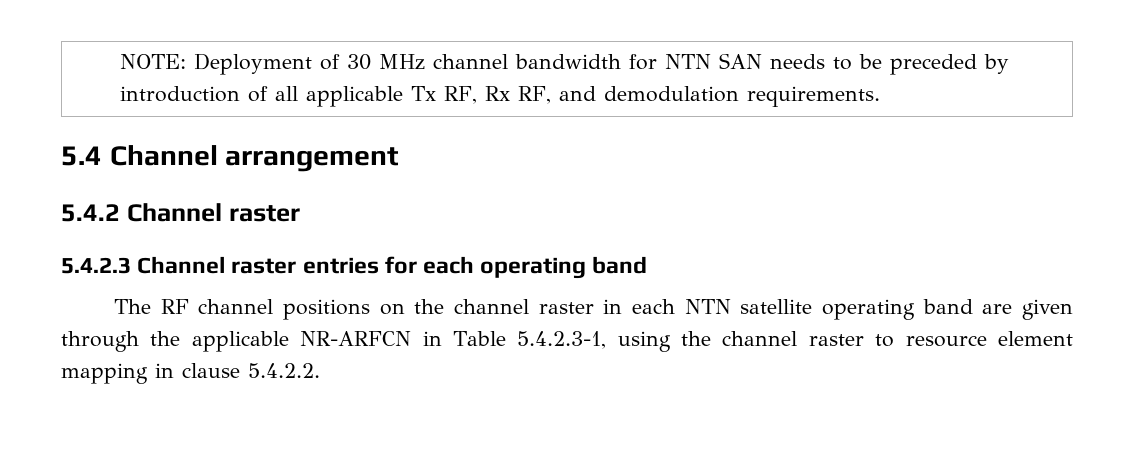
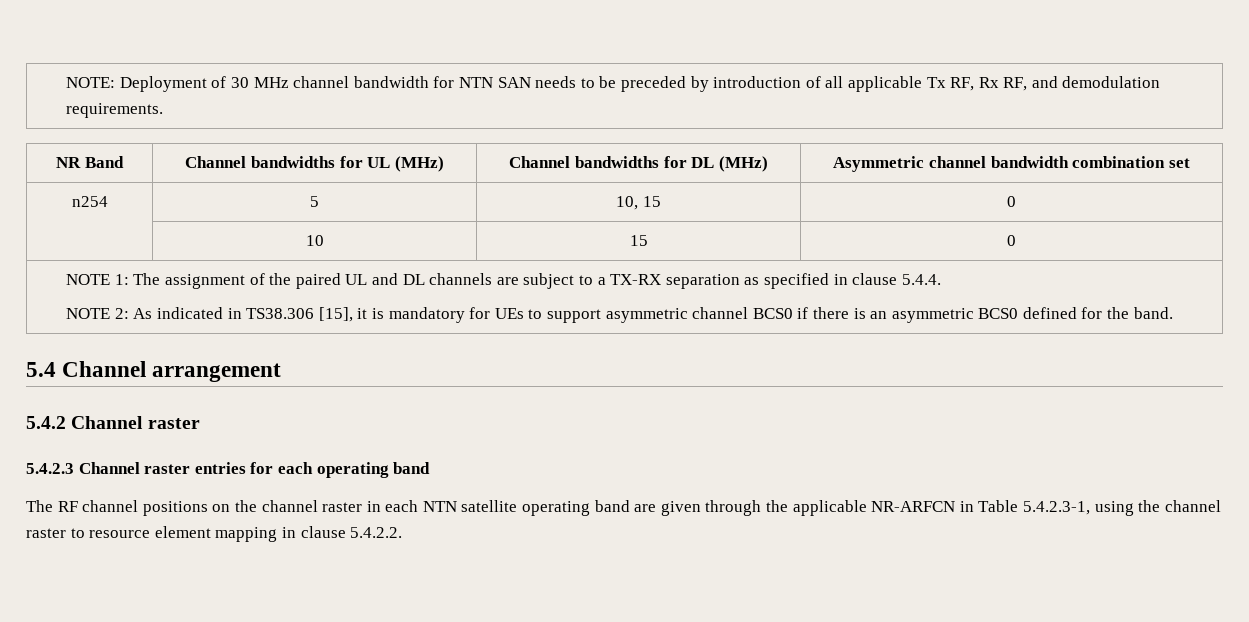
(880, 96) none -> [56,156,124,168] [185,156,444,172] [509,156,768,172] [833,156,1190,172] [71,196,108,207] [310,196,319,207] [616,196,661,210] [1007,196,1016,207] [305,235,324,246] [629,235,648,246] [1007,235,1016,246] [66,273,941,289] [66,307,1173,323] // NR Band | Channel bandwidths for UL (MHz) | Channel bandwidths for DL (MHz) | Asymmetric channel bandwidth combination set // n254 | 5 | 10, 15 | 0 // | 10 | 15 | 0 // NOTE 1: The assignment of the paired UL and DL channels are subject to a TX-RX separation as specified in clause 5.4.4. // NOTE 2: As indicated in TS38.306 [15], it is mandatory for UEs to support asymmetric channel BCS0 if there is an asymmetric BCS0 defined for the band.

